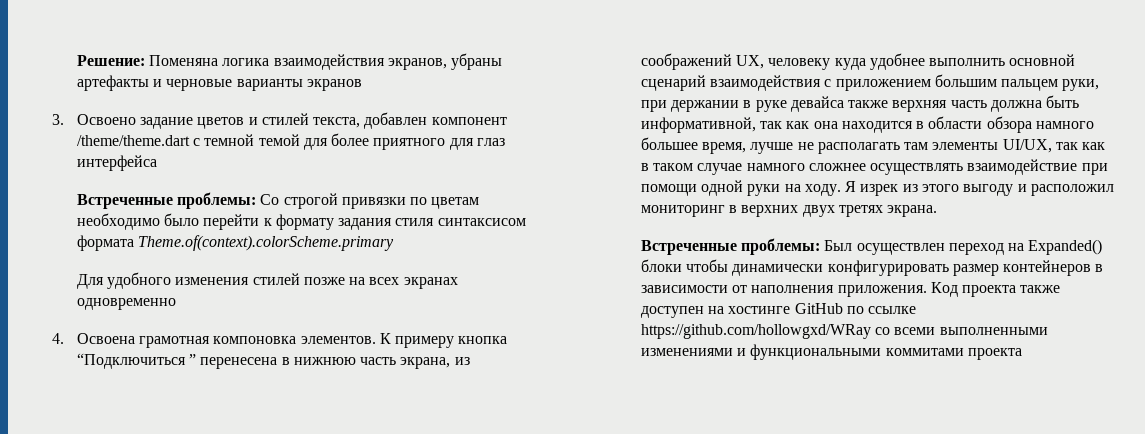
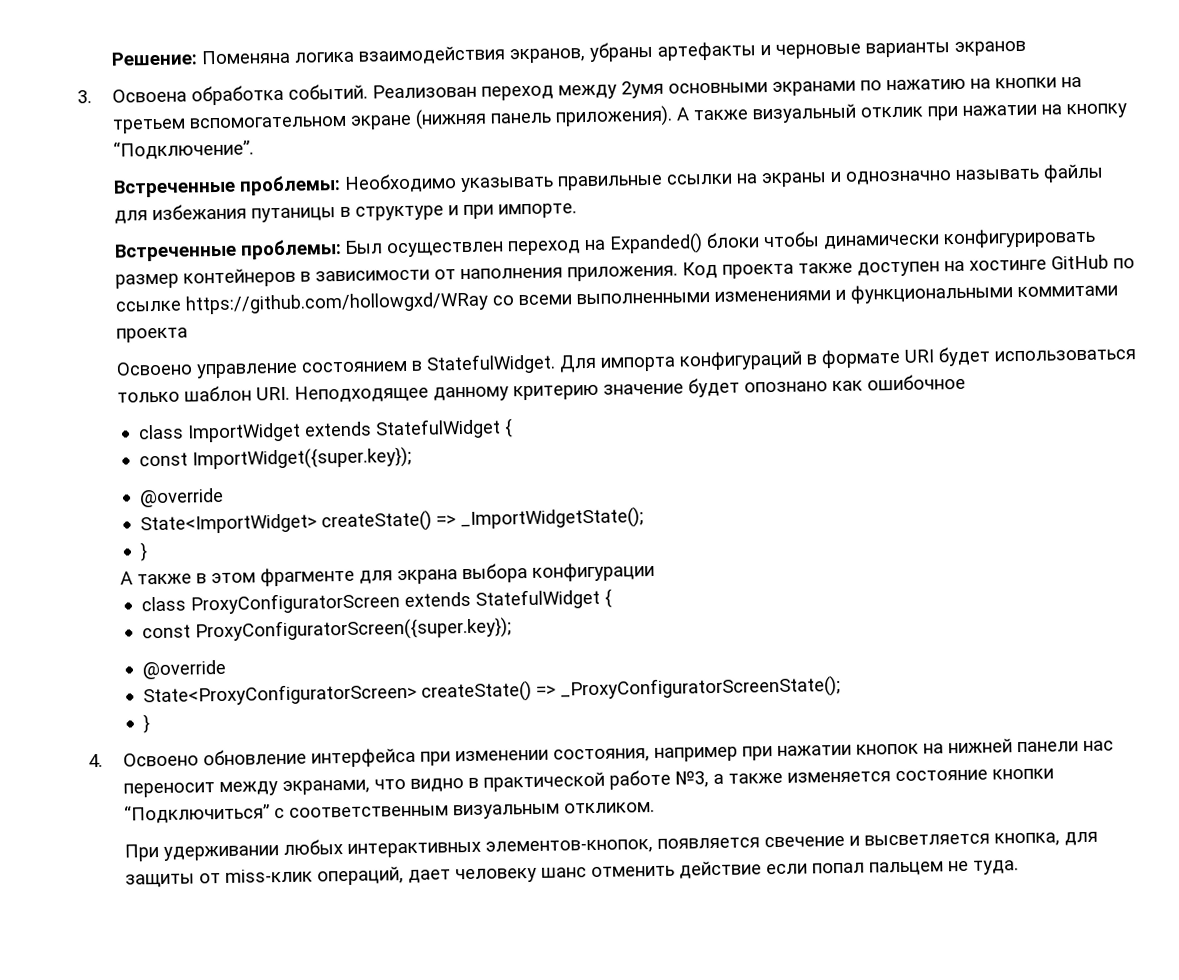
[76,112,507,129] [76,133,506,150] [76,155,157,171] [76,192,480,209] [76,213,526,230] [76,235,394,251] [76,272,458,289] [76,298,176,310] [52,333,508,348] [76,353,470,369] [640,53,1076,70] [640,74,1100,91] [640,95,1080,112] [640,116,1095,133] [640,137,1106,154] [640,159,1108,175] [640,180,1115,196] [640,205,938,217] Освоено задание цветов и стилей текста, добавлен компонент /theme/theme.dart с темной темой для более приятного для глаз интерфейса // Встреченные проблемы: Со строгой привязки по цветам необходимо было перейти к формату задания стиля синтаксисом формата Theme.of(context).colorScheme.primary // Для удобного изменения стилей позже на всех экранах одновременно // 4. Освоена грамотная компоновка элементов. К примеру кнопка “Подключиться ” перенесена в нижнюю часть экрана, из соображений UX, человеку куда удобнее выполнить основной сценарий взаимодействия с приложением большим пальцем руки, при держании в руке девайса также верхняя часть должна быть информативной, так как она находится в области обзора намного большее время, лучше не располагать там элементы UI/UX, так как в таком случае намного сложнее осуществлять взаимодействие при помощи одной руки на ходу. Я изрек из этого выгоду и расположил мониторинг в верхних двух третях экрана. -> [112,76,1083,106] [112,103,1129,134] [113,139,255,160] [113,163,1105,198] [114,203,578,224] Освоена обработка событий. Реализован переход между 2умя основными экранами по нажатию на кнопки на третьем вспомогательном экране (нижняя панель приложения). А также визуальный отклик при нажатии на кнопку “Подключение”. // Встреченные проблемы: Необходимо указывать правильные ссылки на экраны и однозначно называть файлы для избежания путаницы в структуре и при импорте.
(1022, 354) none -> [116,346,1137,379] [117,373,967,403] [137,418,513,443] [138,446,412,471] [138,487,224,508] [139,507,644,535] [139,542,148,562] [120,561,656,587] [140,588,612,615] [141,617,512,643] [141,659,227,680] [142,675,841,707] [142,714,150,734] [88,738,1115,768] [123,768,1055,798] [124,801,656,824] [124,831,1099,862] [125,860,1020,888] // Освоено управление состоянием в StatefulWidget. Для импорта конфигураций в формате URI будет использоваться только шаблон URI. Неподходящее данному критерию значение будет опознано как ошибочное // class ImportWidget extends StatefulWidget { // const ImportWidget({super.key}); // @override // State<ImportWidget> createState() => _ImportWidgetState(); // } // А также в этом фрагменте для экрана выбора конфигурации // class ProxyConfiguratorScreen extends StatefulWidget { // const ProxyConfiguratorScreen({super.key}); // @override // State<ProxyConfiguratorScreen> createState() => _ProxyConfiguratorScreenState(); // } // 4. Освоено обновление интерфейса при изменении состояния, например при нажатии кнопок на нижней панели нас переносит между экранами, что видно в практической работе №3, а также изменяется состояние кнопки “Подключиться” с соответственным визуальным откликом. // При удерживании любых интерактивных элементов-кнопок, появляется свечение и высветляется кнопка, для защиты от miss-клик операций, дает человеку шанс отменить действие если попал пальцем не туда.

